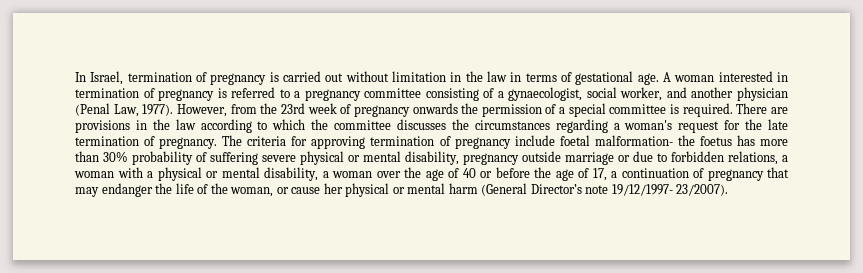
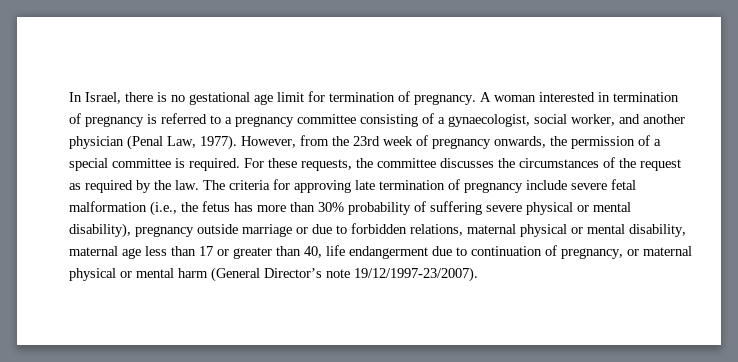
[127,71,659,85] termination of pregnancy is carried out without limitation in the law in terms of gestational age. -> [125,91,476,105] there is no gestational age limit for termination of pregnancy.
[412,103,458,114] onwards -> [494,136,546,148] onwards,
[736,103,788,114] [75,119,306,133] There are provisions in the law according to which -> [244,158,352,171] For these requests,
[555,119,789,133] [75,136,218,149] regarding a woman's request for the late termination of pregnancy. -> [603,157,681,171] [69,180,199,193] of the request as required by the law.
(366, 142) none -> [355,180,375,190] late
[559,135,732,146] foetal malformation- the foetus -> [571,179,636,190] [69,201,230,216] severe fetal malformation (i.e., the fetus
[405,151,459,165] disability, -> [69,223,131,238] disability),
[782,155,788,162] [74,167,789,181] [75,183,343,197] a woman with a physical or mental disability, a woman over the age of 40 or before the age of 17, a continuation of pregnancy that may endanger the life of the woman, or cause her -> [467,224,686,237] [69,245,692,259] maternal physical or mental disability, maternal age less than 17 or greater than 40, life endangerment due to continuation of pregnancy, or maternal
[611,184,729,196] 19/12/1997- 23/2007). -> [354,267,478,282] 19/12/1997-23/2007).

